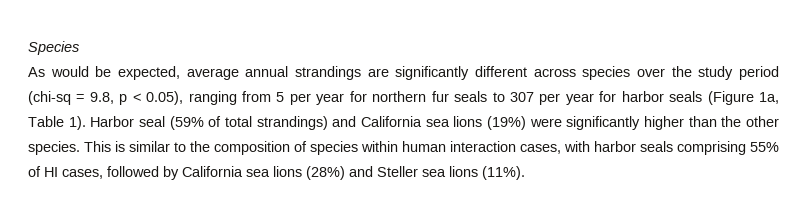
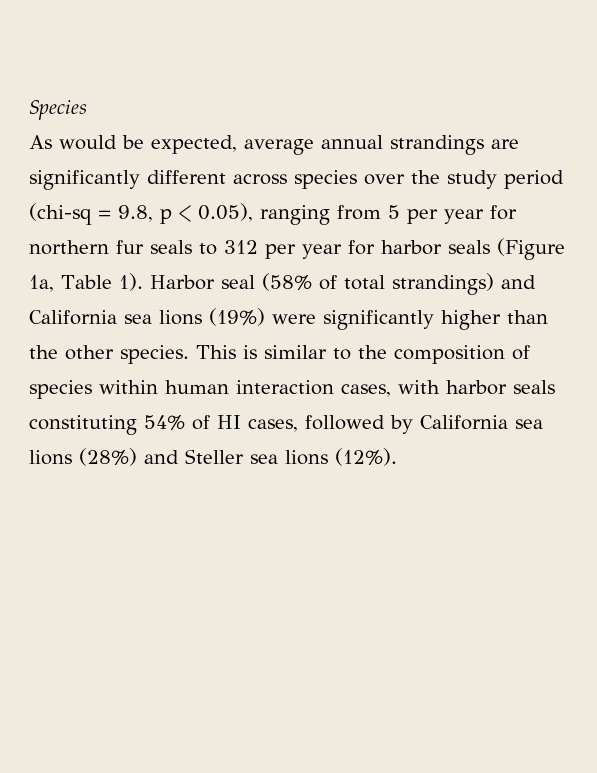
[509,92,534,102] 307 -> [224,240,258,254] 312
[169,116,204,130] (59% -> [261,273,312,291] (58%
[677,141,779,155] comprising 55% -> [29,415,185,435] constituting 54%
[482,166,525,180] (11%). -> [335,448,397,466] (12%).

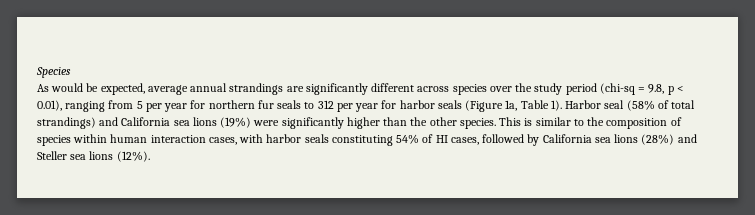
[198,203,253,222] 0.05), -> [37,100,62,111] 0.01),

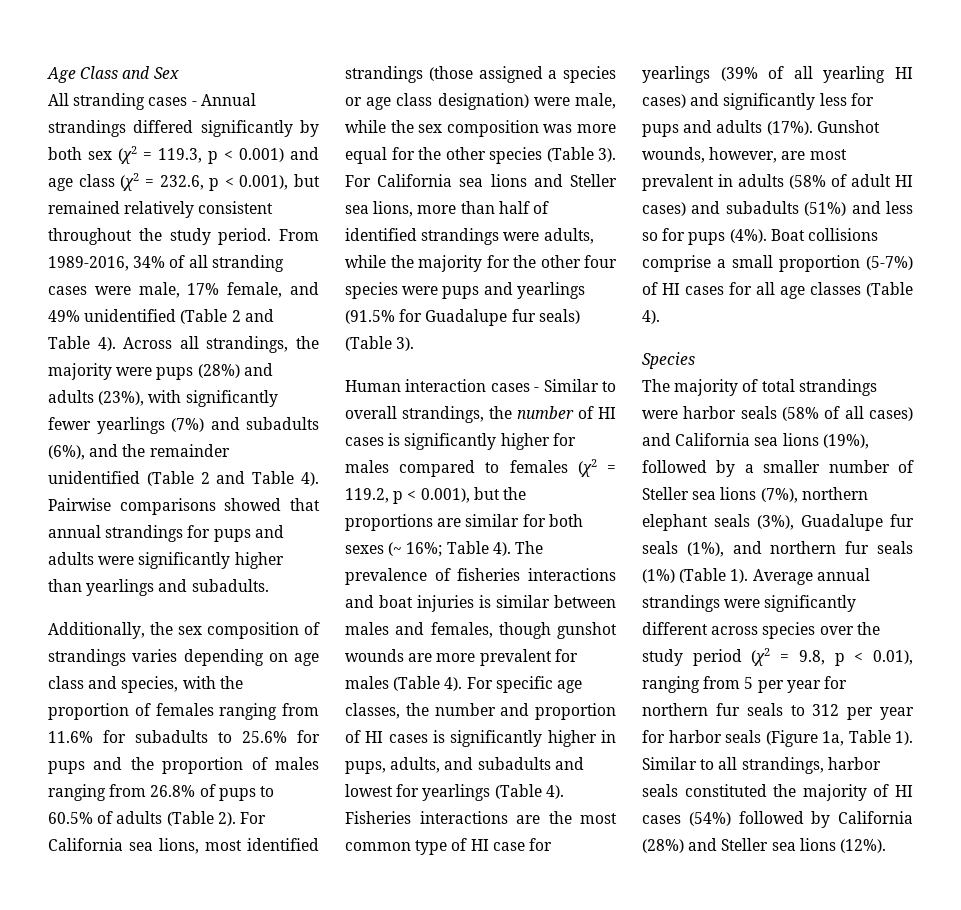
[36,67,71,78] [37,83,304,95] Species // As would be expected, average annual strandings are -> [47,66,179,83] [48,93,256,110] [48,120,319,137] [48,146,319,164] [48,173,320,191] [48,201,274,218] [48,228,319,245] [48,255,284,272] [48,282,319,298] [48,309,274,324] [48,336,319,353] [48,363,273,380] [48,390,278,407] [48,417,319,434] [48,444,230,460] [48,471,320,486] [48,498,320,515] [48,525,284,542] [48,552,284,569] [48,579,269,596] [48,622,320,639] [48,649,319,666] [48,676,243,693] [48,703,319,720] [48,730,320,743] [48,757,319,774] [48,784,274,801] [48,811,266,826] [48,838,319,854] [345,66,616,83] [345,93,616,110] [345,120,616,137] [345,147,616,164] [345,174,617,187] [345,201,549,217] [345,228,594,245] [345,255,617,272] [345,282,585,299] [345,309,580,326] [345,336,415,351] [345,379,616,392] [345,406,616,423] [345,433,576,450] [345,459,616,477] [345,487,526,504] [345,514,583,531] [345,541,543,557] [345,568,616,585] [345,595,616,612] [345,622,617,639] [345,649,578,666] [345,676,582,693] [345,703,616,720] [345,730,616,747] [345,757,584,774] [345,784,564,801] [345,811,617,824] [345,838,552,855] [642,66,913,83] [642,93,874,110] [642,120,880,137] [642,147,847,163] [642,174,913,191] [642,201,913,216] [642,228,878,245] [642,255,913,272] [642,282,913,299] [642,310,660,324] [642,352,695,369] [642,379,877,396] [642,406,913,421] [642,433,869,449] [642,460,914,477] [642,487,868,503] [642,514,914,531] [642,541,913,557] [642,568,870,585] [642,595,761,612] Age Class and Sex // All stranding cases - Annual strandings differed significantly by both sex (χ2 = 119.3, p < 0.001) and age class (χ2 = 232.6, p < 0.001), but remained relatively consistent throughout the study period. From 1989-2016, 34% of all stranding cases were male, 17% female, and 49% unidentified (Table 2 and Table 4). Across all strandings, the majority were pups (28%) and adults (23%), with significantly fewer yearlings (7%) and subadults (6%), and the remainder unidentified (Table 2 and Table 4). Pairwise comparisons showed that annual strandings for pups and adults were significantly higher than yearlings and subadults. // Additionally, the sex composition of strandings varies depending on age class and species, with the proportion of females ranging from 11.6% for subadults to 25.6% for pups and the proportion of males ranging from 26.8% of pups to 60.5% of adults (Table 2). For California sea lions, most identified strandings (those assigned a species or age class designation) were male, while the sex composition was more equal for the other species (Table 3). For California sea lions and Steller sea lions, more than half of identified strandings were adults, while the majority for the other four species were pups and yearlings (91.5% for Guadalupe fur seals) (Table 3). // Human interaction cases - Similar to overall strandings, the number of HI cases is significantly higher for males compared to females (χ2 = 119.2, p < 0.001), but the proportions are similar for both sexes (~ 16%; Table 4). The prevalence of fisheries interactions and boat injuries is similar between males and females, though gunshot wounds are more prevalent for males (Table 4). For specific age classes, the number and proportion of HI cases is significantly higher in pups, adults, and subadults and lowest for yearlings (Table 4). Fisheries interactions are the most common type of HI case for yearlings (39% of all yearling HI cases) and significantly less for pups and adults (17%). Gunshot wounds, however, are most prevalent in adults (58% of adult HI cases) and subadults (51%) and less so for pups (4%). Boat collisions comprise a small proportion (5-7%) of HI cases for all age classes (Table 4). // Species // The majority of total strandings were harbor seals (58% of all cases) and California sea lions (19%), followed by a smaller number of Steller sea lions (7%), northern elephant seals (3%), Guadalupe fur seals (1%), and northern fur seals (1%) (Table 1). Average annual strandings were
[599,83,635,95] (chi-sq -> [751,648,771,666] (χ2
[565,100,696,111] [37,117,682,129] [37,134,479,146] Harbor seal (58% of total strandings) and California sea lions (19%) were significantly higher than the other species. This is similar to the composition of species within human interaction cases, with harbor seals constituting 54% of HI cases, -> [642,757,881,774] [642,784,913,801] [642,812,731,826] Similar to all strandings, harbor seals constituted the majority of HI cases (54%)
[594,134,639,143] sea lions -> (913, 817) none

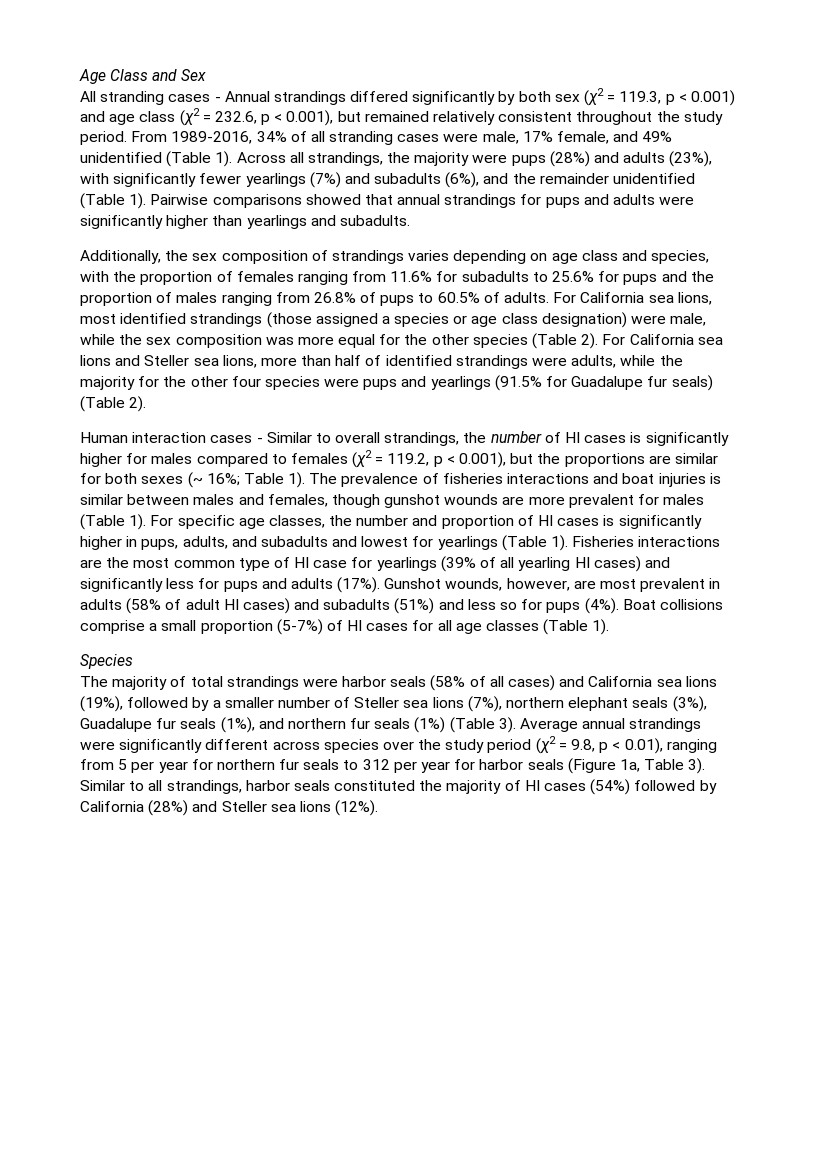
[231,309,274,322] [48,336,116,351] 2 and Table 4). -> [215,151,233,167] 1).
[200,471,320,486] 2 and Table 4). -> [129,193,147,209] 1).
[116,811,236,826] adults (Table 2). -> [504,292,550,303] adults.
[598,148,616,162] 3). -> [581,333,599,349] 2).
[396,337,415,351] 3). -> [129,396,147,412] 2).
[492,542,511,556] 4). -> [288,472,306,488] 1).
[444,677,463,691] 4). -> [129,514,147,530] 1).
[545,785,564,799] 4). -> [551,535,569,551] 1).
[642,310,660,324] 4). -> [592,619,610,635] 1).
[730,569,749,583] 1). -> [498,717,516,733] 3).
[895,731,913,745] 1). -> [688,758,706,774] 3).

